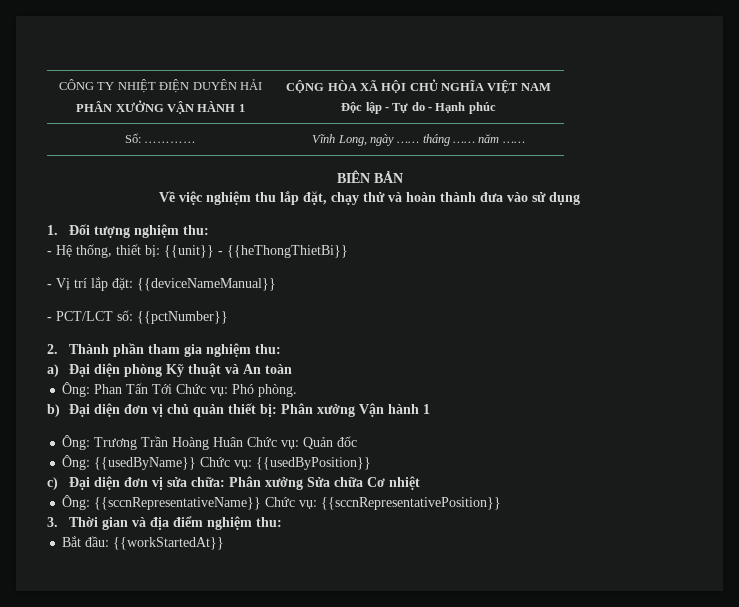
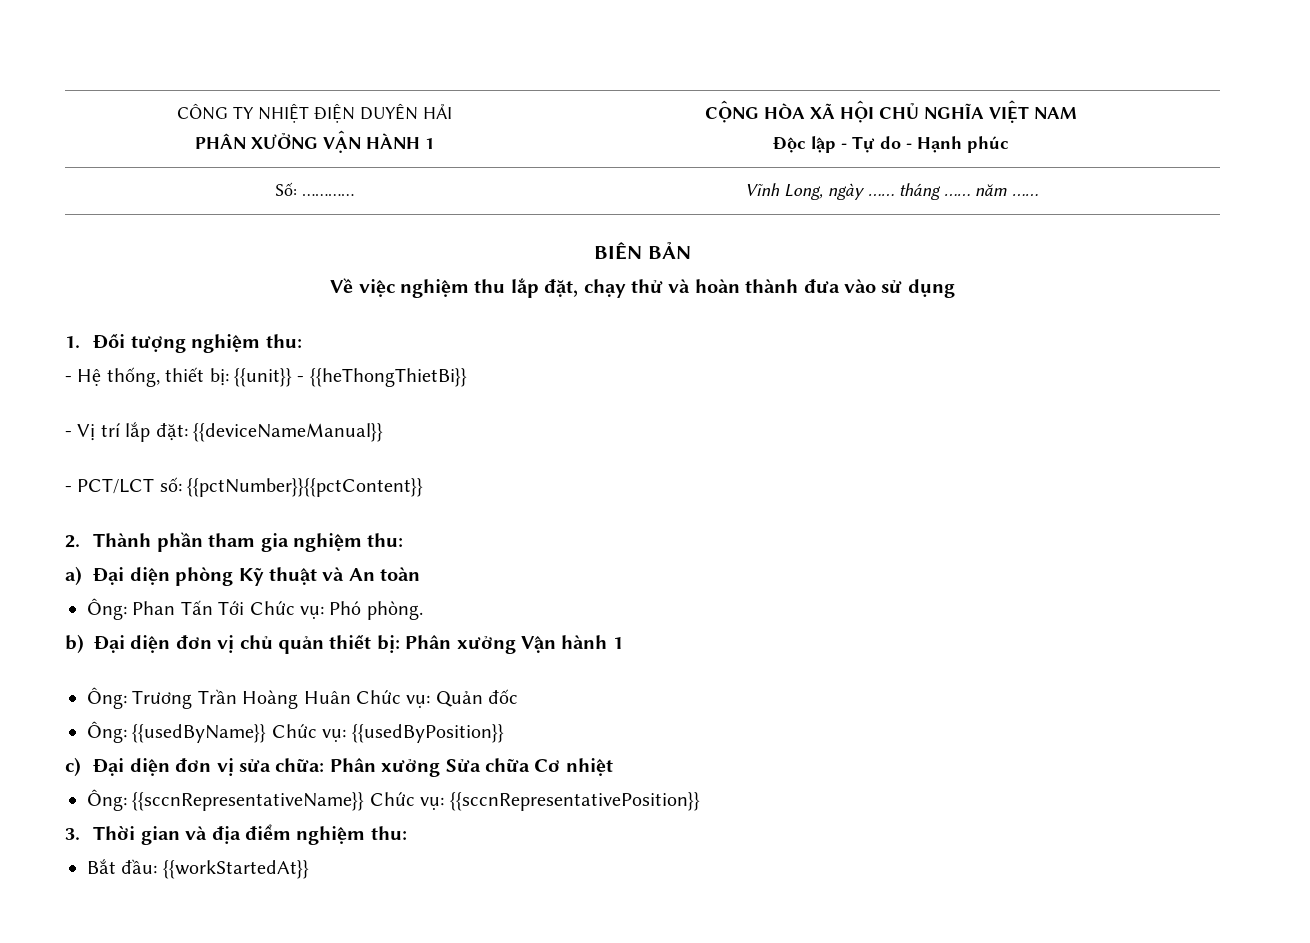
[137,311,228,324] {{pctNumber}} -> [187,478,424,497] {{pctNumber}}{{pctContent}}

